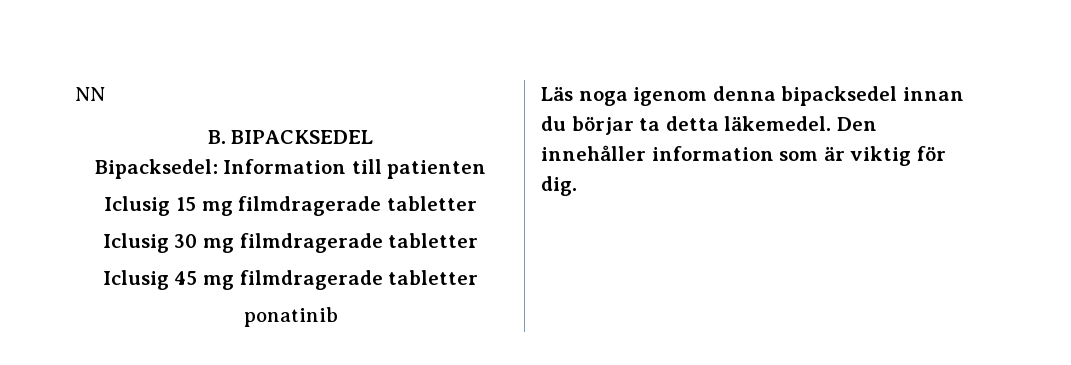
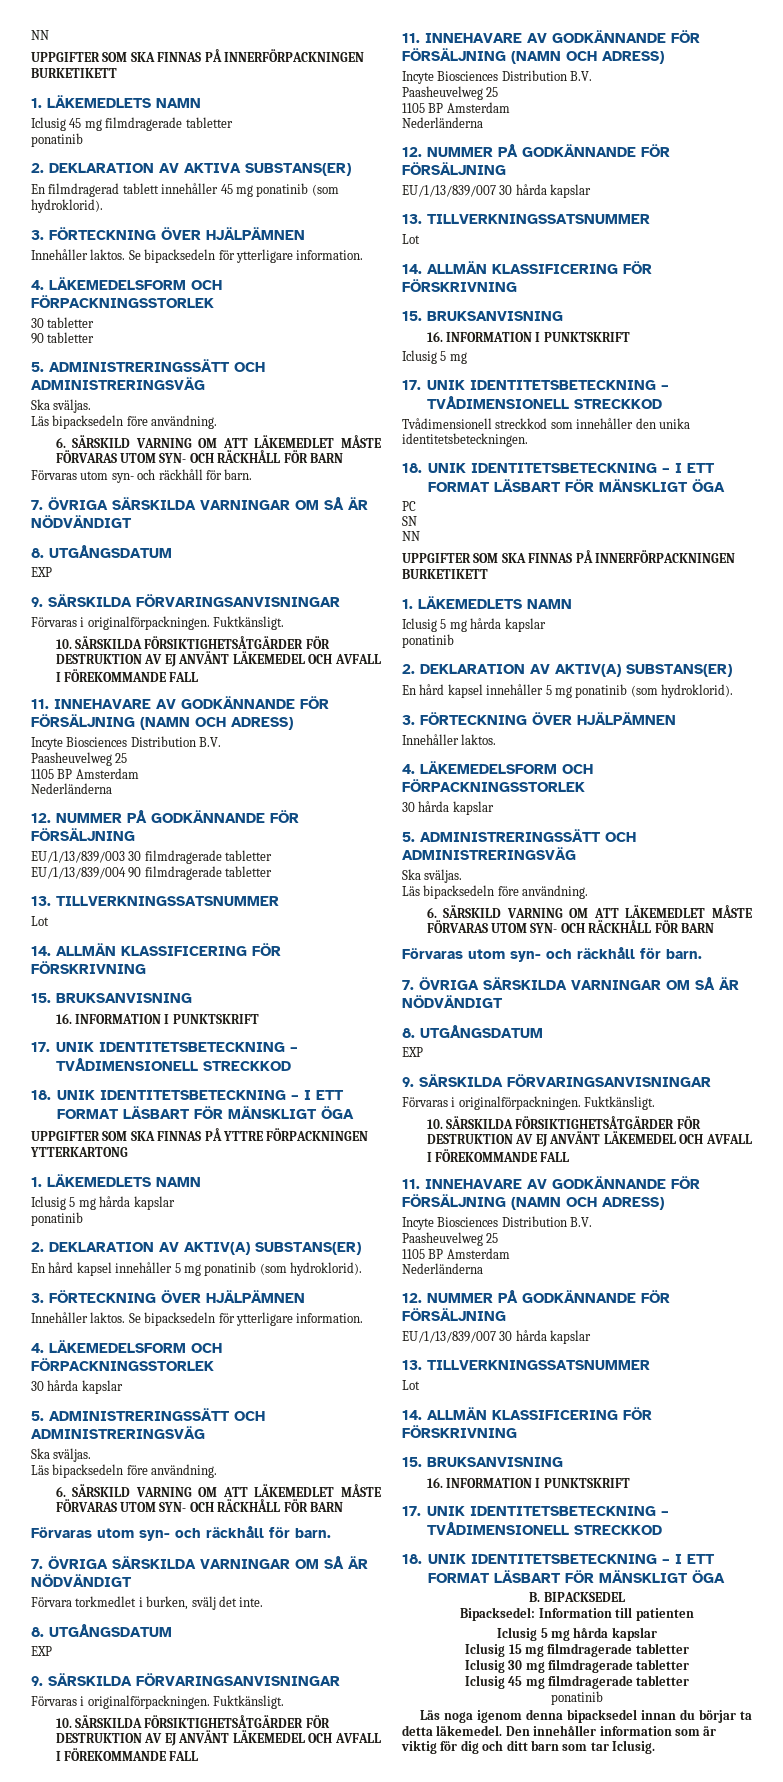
[75,87,105,101] NN -> [31,30,49,40] [31,49,364,62] [31,68,117,78] [31,95,201,108] [31,117,233,131] [31,133,83,147] [31,163,351,176] [31,183,339,197] [31,199,103,213] [31,227,305,240] [31,249,364,263] [31,277,222,290] [31,295,214,308] [31,317,95,328] [31,332,95,344] [31,359,265,372] [31,377,205,390] [31,399,92,413] [31,415,218,429] [55,435,382,448] [55,450,343,463] [31,469,253,483] [31,497,368,510] [31,515,132,528] [31,545,172,558] [31,567,52,577] [31,594,340,607] [31,616,285,630] [55,636,330,649] [55,651,382,667] [55,669,199,682] [31,696,329,709] [31,714,293,730] [31,736,222,750] [31,752,128,766] [31,768,139,779] [31,783,112,794] [31,810,299,823] [31,828,135,841] [31,850,273,864] [31,866,273,880] [31,896,279,906] [31,916,49,926] [31,943,281,956] [31,961,146,974] [31,993,192,1003] [55,1013,259,1024] [31,1042,299,1052] [56,1058,292,1071] [31,1090,345,1100] [57,1106,355,1119] [31,1128,369,1141] [30,1147,128,1157] [31,1174,201,1187] [31,1196,175,1210] [31,1212,83,1226] [31,1242,361,1255] [31,1262,362,1276] [31,1290,305,1303] [31,1312,364,1326] [31,1340,222,1353] [31,1358,214,1371] [31,1380,123,1394] [31,1408,265,1421] [31,1426,205,1439] [31,1448,92,1462] [31,1464,218,1478] [55,1484,382,1497] [55,1499,343,1512] [31,1526,331,1541] [31,1556,368,1569] [31,1574,132,1587] [31,1596,264,1610] [31,1624,172,1637] [31,1646,52,1656] [31,1673,340,1686] [31,1695,285,1709] [55,1715,330,1728] [55,1730,382,1746] [55,1748,199,1761] [402,30,700,43] [402,48,664,64] [402,70,593,84] [402,86,499,100] [402,102,510,113] [402,117,483,128] [402,144,670,157] [402,162,506,175] [402,184,592,198] [402,214,650,224] [402,234,420,244] [402,261,652,274] [402,279,517,292] [402,311,563,321] [426,331,630,342] [402,350,467,364] [402,380,670,390] [427,396,663,409] [402,418,690,429] [402,433,528,447] [402,463,716,473] [428,479,726,492] [402,501,416,511] [402,516,417,526] [402,531,420,541] [402,550,735,563] [402,569,488,579] [402,596,572,609] [402,618,546,632] [402,634,454,648] [402,664,732,677] [402,684,733,698] [402,712,676,725] [402,734,497,745] [402,761,593,774] [402,779,585,792] [402,801,494,815] [402,829,636,842] [402,847,576,860] [402,869,463,883] [402,885,589,899] [426,905,752,918] [426,920,714,933] [402,947,702,962] [402,977,739,990] [402,995,503,1008] [402,1025,543,1038] [402,1047,423,1057] [402,1074,711,1087] [402,1096,656,1110] [426,1116,701,1129] [426,1131,752,1147] [426,1149,570,1162] [402,1176,700,1189] [402,1194,664,1210] [402,1216,593,1230] [402,1232,499,1246] [402,1248,510,1259] [402,1263,483,1274] [402,1290,670,1303] [402,1308,506,1321] [402,1330,592,1344] [402,1360,650,1370] [402,1380,420,1390] [402,1407,652,1420] [402,1425,517,1438] [402,1457,563,1467] [426,1477,630,1488] [402,1506,670,1516] [427,1522,663,1535] [402,1554,716,1564] [428,1570,726,1583] NN // UPPGIFTER SOM SKA FINNAS PÅ INNERFÖRPACKNINGEN // BURKETIKETT // 1. LÄKEMEDLETS NAMN // Iclusig 45 mg filmdragerade tabletter // ponatinib // 2. DEKLARATION AV AKTIVA SUBSTANS(ER) // En filmdragerad tablett innehåller 45 mg ponatinib (som hydroklorid). // 3. FÖRTECKNING ÖVER HJÄLPÄMNEN // Innehåller laktos. Se bipacksedeln för ytterligare information. // 4. LÄKEMEDELSFORM OCH FÖRPACKNINGSSTORLEK // 30 tabletter // 90 tabletter // 5. ADMINISTRERINGSSÄTT OCH ADMINISTRERINGSVÄG // Ska sväljas. // Läs bipacksedeln före användning. // 6. SÄRSKILD VARNING OM ATT LÄKEMEDLET MÅSTE FÖRVARAS UTOM SYN- OCH RÄCKHÅLL FÖR BARN // Förvaras utom syn- och räckhåll för barn. // 7. ÖVRIGA SÄRSKILDA VARNINGAR OM SÅ ÄR NÖDVÄNDIGT // 8. UTGÅNGSDATUM // EXP // 9. SÄRSKILDA FÖRVARINGSANVISNINGAR // Förvaras i originalförpackningen. Fuktkänsligt. // 10. SÄRSKILDA FÖRSIKTIGHETSÅTGÄRDER FÖR DESTRUKTION AV EJ ANVÄNT LÄKEMEDEL OCH AVFALL I FÖREKOMMANDE FALL // 11. INNEHAVARE AV GODKÄNNANDE FÖR FÖRSÄLJNING (NAMN OCH ADRESS) // Incyte Biosciences Distribution B.V. // Paasheuvelweg 25 // 1105 BP Amsterdam // Nederländerna // 12. NUMMER PÅ GODKÄNNANDE FÖR FÖRSÄLJNING // EU/1/13/839/003 30 filmdragerade tabletter // EU/1/13/839/004 90 filmdragerade tabletter // 13. TILLVERKNINGSSATSNUMMER // Lot // 14. ALLMÄN KLASSIFICERING FÖR FÖRSKRIVNING // 15. BRUKSANVISNING // 16. INFORMATION I PUNKTSKRIFT // 17. UNIK IDENTITETSBETECKNING – TVÅDIMENSIONELL STRECKKOD // 18. UNIK IDENTITETSBETECKNING – I ETT FORMAT LÄSBART FÖR MÄNSKLIGT ÖGA // UPPGIFTER SOM SKA FINNAS PÅ YTTRE FÖRPACKNINGEN // YTTERKARTONG // 1. LÄKEMEDLETS NAMN // Iclusig 5 mg hårda kapslar // ponatinib // 2. DEKLARATION AV AKTIV(A) SUBSTANS(ER) // En hård kapsel innehåller 5 mg ponatinib (som hydroklorid). // 3. FÖRTECKNING ÖVER HJÄLPÄMNEN // Innehåller laktos. Se bipacksedeln för ytterligare information. // 4. LÄKEMEDELSFORM OCH FÖRPACKNINGSSTORLEK // 30 hårda kapslar // 5. ADMINISTRERINGSSÄTT OCH ADMINISTRERINGSVÄG // Ska sväljas. // Läs bipacksedeln före användning. // 6. SÄRSKILD VARNING OM ATT LÄKEMEDLET MÅSTE FÖRVARAS UTOM SYN- OCH RÄCKHÅLL FÖR BARN // Förvaras utom syn- och räckhåll för barn. // 7. ÖVRIGA SÄRSKILDA VARNINGAR OM SÅ ÄR NÖDVÄNDIGT // Förvara torkmedlet i burken, svälj det inte. // 8. UTGÅNGSDATUM // EXP // 9. SÄRSKILDA FÖRVARINGSANVISNINGAR // Förvaras i originalförpackningen. Fuktkänsligt. // 10. SÄRSKILDA FÖRSIKTIGHETSÅTGÄRDER FÖR DESTRUKTION AV EJ ANVÄNT LÄKEMEDEL OCH AVFALL I FÖREKOMMANDE FALL // 11. INNEHAVARE AV GODKÄNNANDE FÖR FÖRSÄLJNING (NAMN OCH ADRESS) // Incyte Biosciences Distribution B.V. // Paasheuvelweg 25 // 1105 BP Amsterdam // Nederländerna // 12. NUMMER PÅ GODKÄNNANDE FÖR FÖRSÄLJNING // EU/1/13/839/007 30 hårda kapslar // 13. TILLVERKNINGSSATSNUMMER // Lot // 14. ALLMÄN KLASSIFICERING FÖR FÖRSKRIVNING // 15. BRUKSANVISNING // 16. INFORMATION I PUNKTSKRIFT // Iclusig 5 mg // 17. UNIK IDENTITETSBETECKNING – TVÅDIMENSIONELL STRECKKOD // Tvådimensionell streckkod som innehåller den unika identitetsbeteckningen. // 18. UNIK IDENTITETSBETECKNING – I ETT FORMAT LÄSBART FÖR MÄNSKLIGT ÖGA // PC // SN // NN // UPPGIFTER SOM SKA FINNAS PÅ INNERFÖRPACKNINGEN // BURKETIKETT // 1. LÄKEMEDLETS NAMN // Iclusig 5 mg hårda kapslar // ponatinib // 2. DEKLARATION AV AKTIV(A) SUBSTANS(ER) // En hård kapsel innehåller 5 mg ponatinib (som hydroklorid). // 3. FÖRTECKNING ÖVER HJÄLPÄMNEN // Innehåller laktos. // 4. LÄKEMEDELSFORM OCH FÖRPACKNINGSSTORLEK // 30 hårda kapslar // 5. ADMINISTRERINGSSÄTT OCH ADMINISTRERINGSVÄG // Ska sväljas. // Läs bipacksedeln före användning. // 6. SÄRSKILD VARNING OM ATT LÄKEMEDLET MÅSTE FÖRVARAS UTOM SYN- OCH RÄCKHÅLL FÖR BARN // Förvaras utom syn- och räckhåll för barn. // 7. ÖVRIGA SÄRSKILDA VARNINGAR OM SÅ ÄR NÖDVÄNDIGT // 8. UTGÅNGSDATUM // EXP // 9. SÄRSKILDA FÖRVARINGSANVISNINGAR // Förvaras i originalförpackningen. Fuktkänsligt. // 10. SÄRSKILDA FÖRSIKTIGHETSÅTGÄRDER FÖR DESTRUKTION AV EJ ANVÄNT LÄKEMEDEL OCH AVFALL I FÖREKOMMANDE FALL // 11. INNEHAVARE AV GODKÄNNANDE FÖR FÖRSÄLJNING (NAMN OCH ADRESS) // Incyte Biosciences Distribution B.V. // Paasheuvelweg 25 // 1105 BP Amsterdam // Nederländerna // 12. NUMMER PÅ GODKÄNNANDE FÖR FÖRSÄLJNING // EU/1/13/839/007 30 hårda kapslar // 13. TILLVERKNINGSSATSNUMMER // Lot // 14. ALLMÄN KLASSIFICERING FÖR FÖRSKRIVNING // 15. BRUKSANVISNING // 16. INFORMATION I PUNKTSKRIFT // 17. UNIK IDENTITETSBETECKNING – TVÅDIMENSIONELL STRECKKOD // 18. UNIK IDENTITETSBETECKNING – I ETT FORMAT LÄSBART FÖR MÄNSKLIGT ÖGA
(487, 169) none -> [497,1627,657,1641] // Iclusig 5 mg hårda kapslar
[541,176,577,196] dig. -> [460,1740,655,1754] dig och ditt barn som tar Iclusig.

